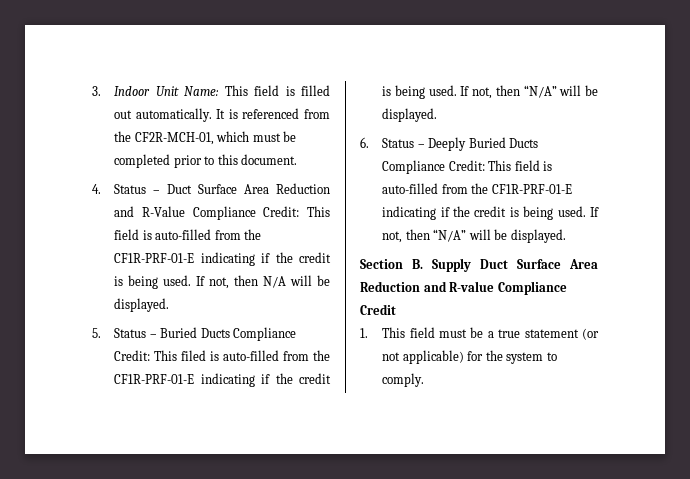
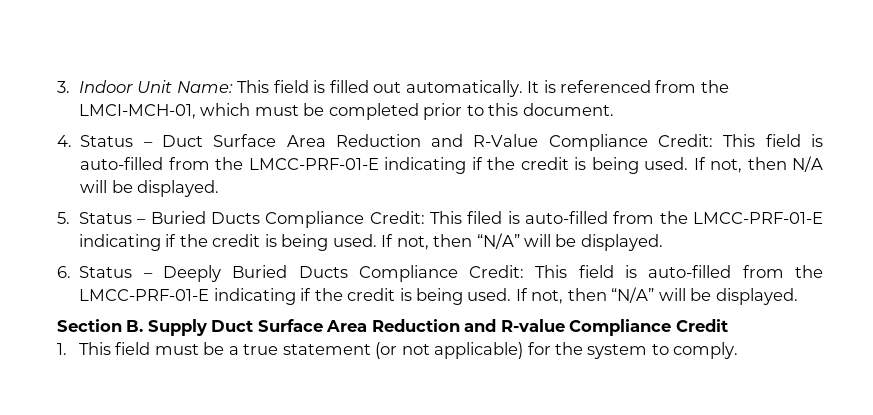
[134,132,214,145] CF2R-MCH-01, -> [78,104,196,119] LMCI-MCH-01,
[114,253,195,263] CF1R-PRF-01-E -> [248,158,379,170] LMCC-PRF-01-E
[114,374,195,384] CF1R-PRF-01-E -> [693,212,823,224] LMCC-PRF-01-E
[491,184,572,194] CF1R-PRF-01-E -> [79,289,210,301] LMCC-PRF-01-E

